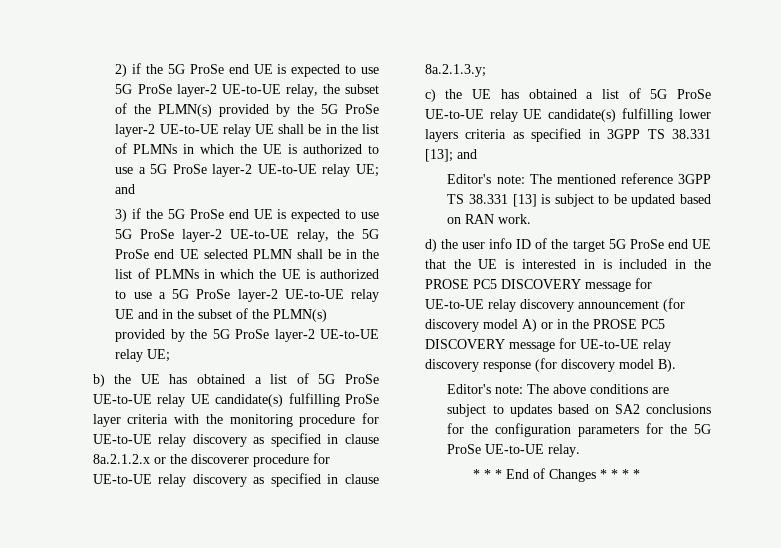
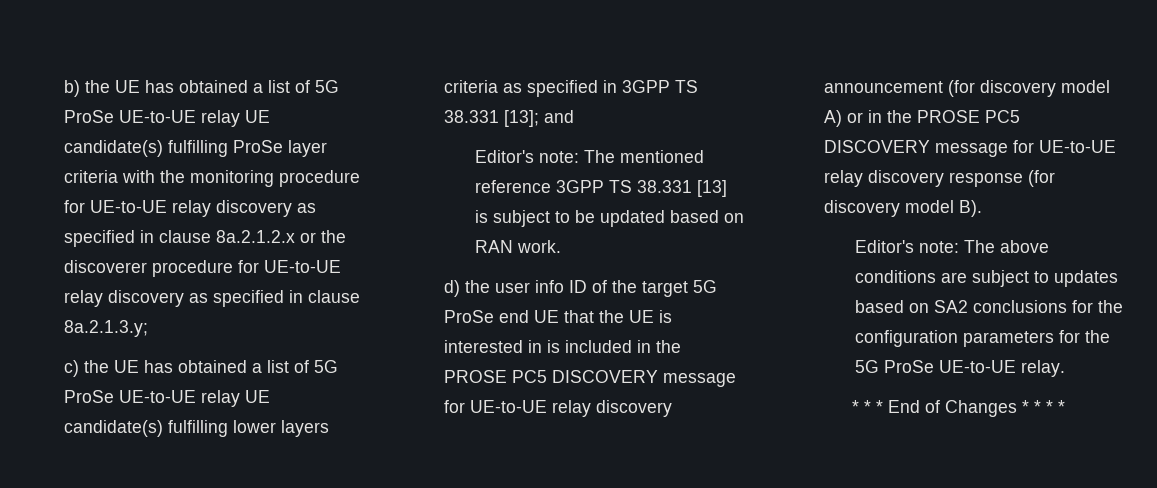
[115,63,379,77] [115,84,379,97] [115,103,379,117] [115,124,379,137] [115,143,379,154] [115,164,379,177] [115,184,136,194] [115,208,379,222] [115,229,379,242] [115,249,379,259] [115,268,379,279] [115,289,379,302] [115,308,328,322] [115,329,379,342] [115,349,171,362] 2) if the 5G ProSe end UE is expected to use 5G ProSe layer-2 UE-to-UE relay, the subset of the PLMN(s) provided by the 5G ProSe layer-2 UE-to-UE relay UE shall be in the list of PLMNs in which the UE is authorized to use a 5G ProSe layer-2 UE-to-UE relay UE; and // 3) if the 5G ProSe end UE is expected to use 5G ProSe layer-2 UE-to-UE relay, the 5G ProSe end UE selected PLMN shall be in the list of PLMNs in which the UE is authorized to use a 5G ProSe layer-2 UE-to-UE relay UE and in the subset of the PLMN(s) provided by the 5G ProSe layer-2 UE-to-UE relay UE; // -> (63, 88) none

